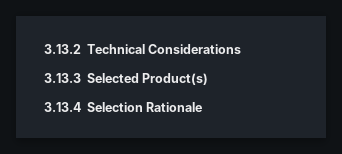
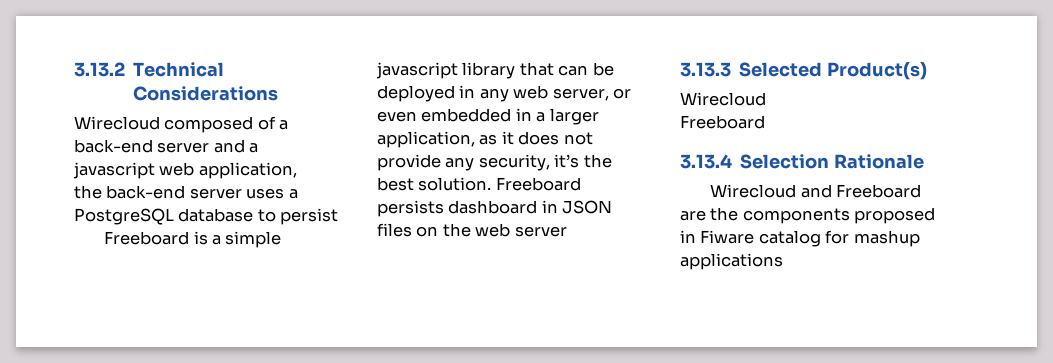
(241, 49) none -> [74,116,289,133] [74,139,259,153] [73,162,297,179] [74,185,298,199] [74,208,339,225] [104,231,282,248] [376,62,614,79] [377,85,632,102] [377,108,599,125] [377,131,593,148] [377,154,612,171] [377,177,581,191] [377,200,613,217] [377,223,567,237] // Wirecloud composed of a back-end server and a javascript web application, // the back-end server uses a PostgreSQL database to persist // Freeboard is a simple javascript library that can be deployed in any web server, or even embedded in a larger application, as it does not provide any security, it’s the best solution. Freeboard persists dashboard in JSON files on the web server
(208, 79) none -> [680,92,766,106] [680,115,765,129] // Wirecloud // Freeboard
(202, 107) none -> [710,184,922,198] [680,207,936,224] [680,230,920,247] [680,253,783,270] // Wirecloud and Freeboard are the components proposed in Fiware catalog for mashup applications

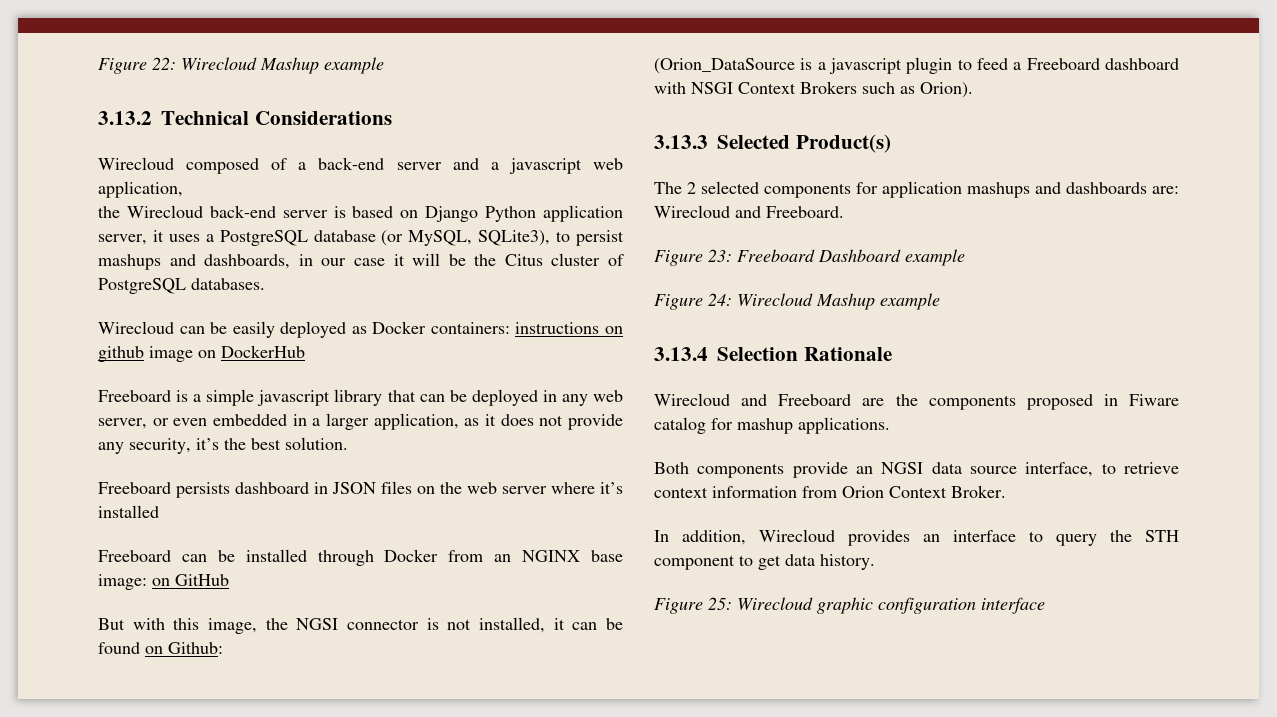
(74, 69) none -> [98,57,384,74] Figure 22: Wirecloud Mashup example //
[106,185,242,199] back-end server -> [126,205,624,222] [98,230,164,245] Wirecloud back-end server is based on Django Python application server, it
(254, 215) none -> [381,230,551,246] (or MySQL, SQLite3),
(339, 216) none -> [98,253,624,270] [98,278,265,294] [98,321,623,338] [98,345,305,362] mashups and dashboards, in our case it will be the Citus cluster of PostgreSQL databases. // Wirecloud can be easily deployed as Docker containers: instructions on github image on DockerHub
(492, 184) none -> (348, 443) //
[680,62,928,80] [680,92,766,106] [680,115,765,129] // 3.13.3 Selected Product(s) // Wirecloud // Freeboard -> [551,482,623,494] [98,505,159,518] [98,549,624,566] [98,574,229,590] [98,617,624,634] [98,642,223,654] [654,57,1179,74] [654,81,973,98] [654,134,891,153] [654,181,1179,198] [654,205,844,218] [654,249,965,266] [654,293,940,310] where it’s installed // Freeboard can be installed through Docker from an NGINX base image: on GitHub // But with this image, the NGSI connector is not installed, it can be found on Github: // (Orion_DataSource is a javascript plugin to feed a Freeboard dashboard with NSGI Context Brokers such as Orion). // 3.13.3 Selected Product(s) // The 2 selected components for application mashups and dashboards are: Wirecloud and Freeboard. // Figure 23: Freeboard Dashboard example // Figure 24: Wirecloud Mashup example
[680,253,783,270] applications -> [798,417,890,434] [654,462,1179,478] [654,485,1006,498] [654,529,1179,546] [654,554,875,570] [654,597,1045,614] applications. // Both components provide an NGSI data source interface, to retrieve context information from Orion Context Broker. // In addition, Wirecloud provides an interface to query the STH component to get data history. // Figure 25: Wirecloud graphic configuration interface

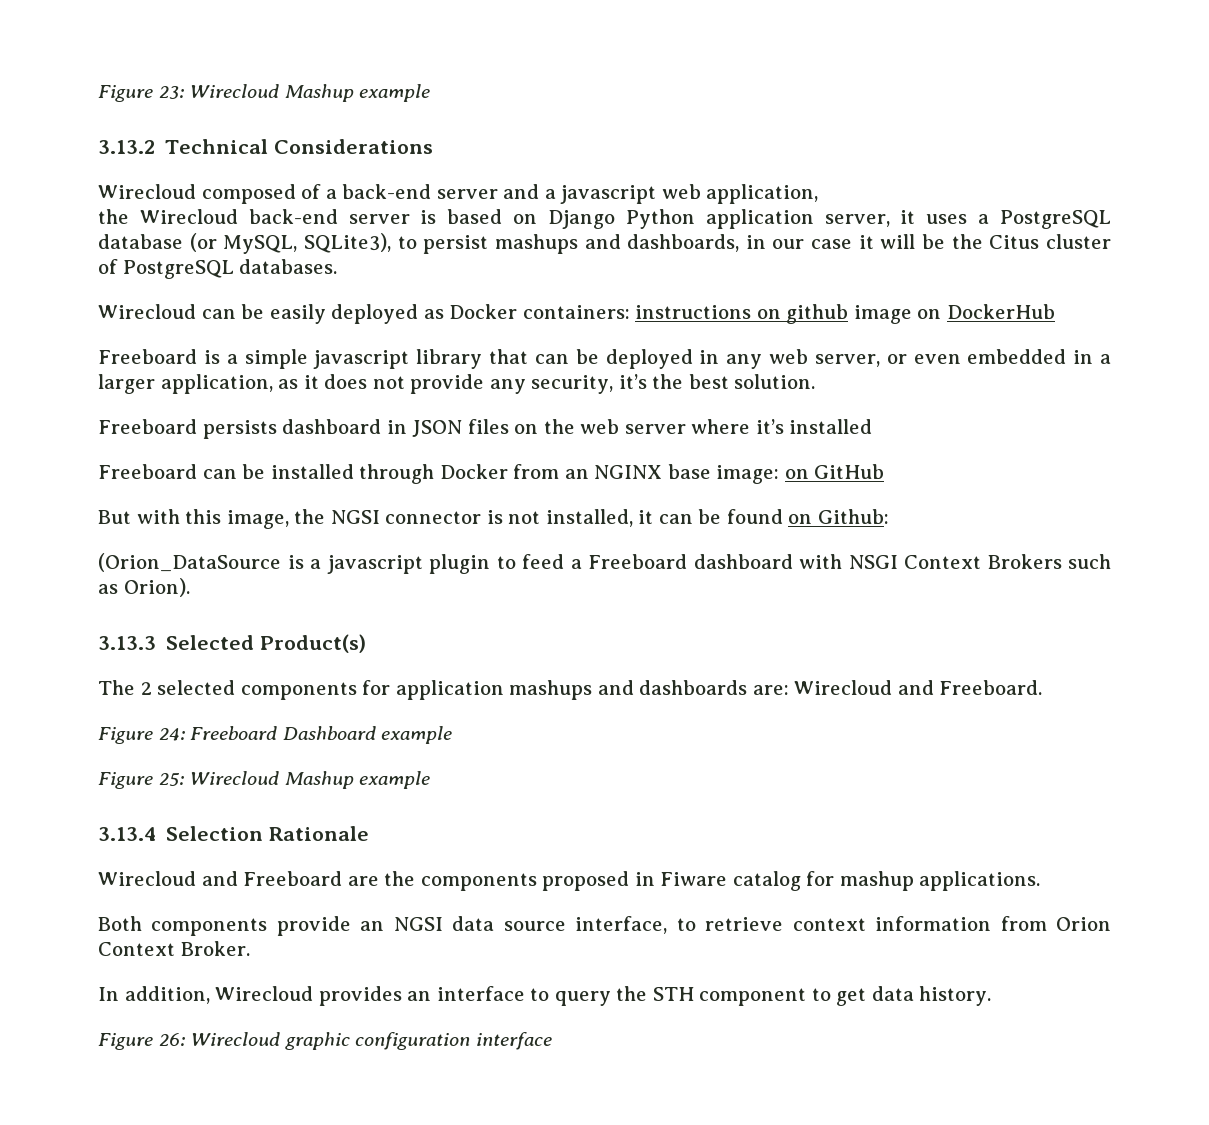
[98,57,176,74] Figure 22: -> [98,85,184,102] Figure 23:
[708,249,732,262] 23: -> [158,728,185,741] 24:
[708,293,732,306] 24: -> [158,773,184,786] 25:
[708,597,732,610] 25: -> [158,1033,185,1046] 26:

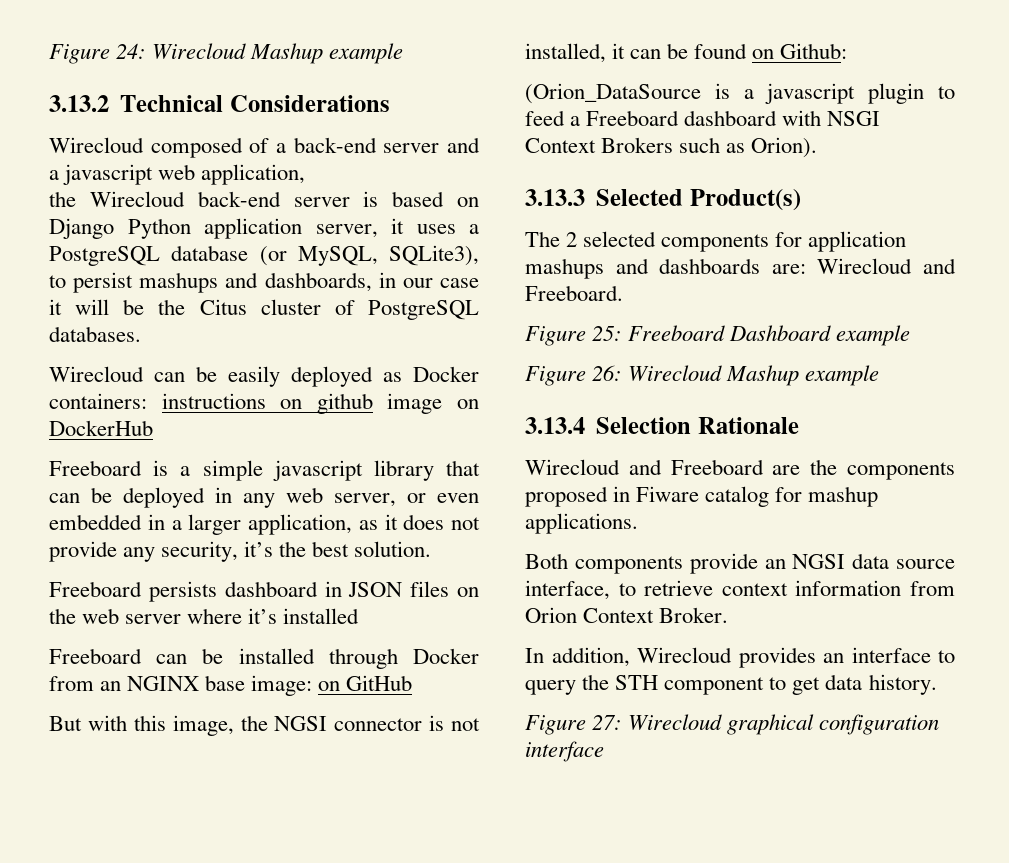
[98,85,184,102] Figure 23: -> [49,43,147,64] Figure 24:
[158,728,185,741] 24: -> [592,326,623,341] 25:
[158,773,184,786] 25: -> [592,365,623,381] 26:
[158,1032,350,1050] 26: Wirecloud graphic -> [592,714,815,735] 27: Wirecloud graphical

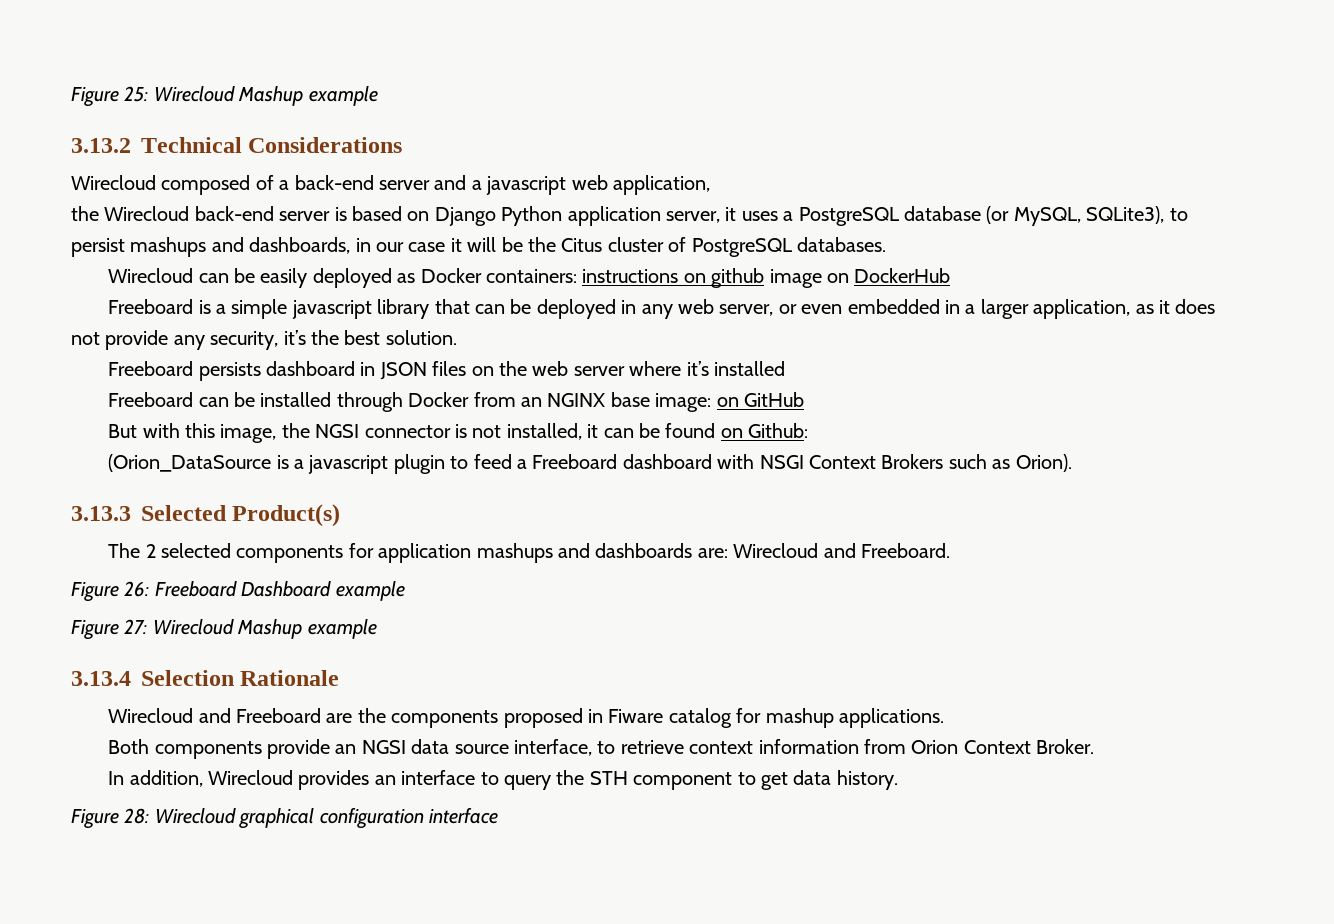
[49,43,147,64] Figure 24: -> [71,86,149,107] Figure 25:
[592,326,623,341] 25: -> [124,581,150,597] 26:
[592,365,623,381] 26: -> [124,619,148,634] 27:
[592,715,623,730] 27: -> [124,808,150,824] 28:

